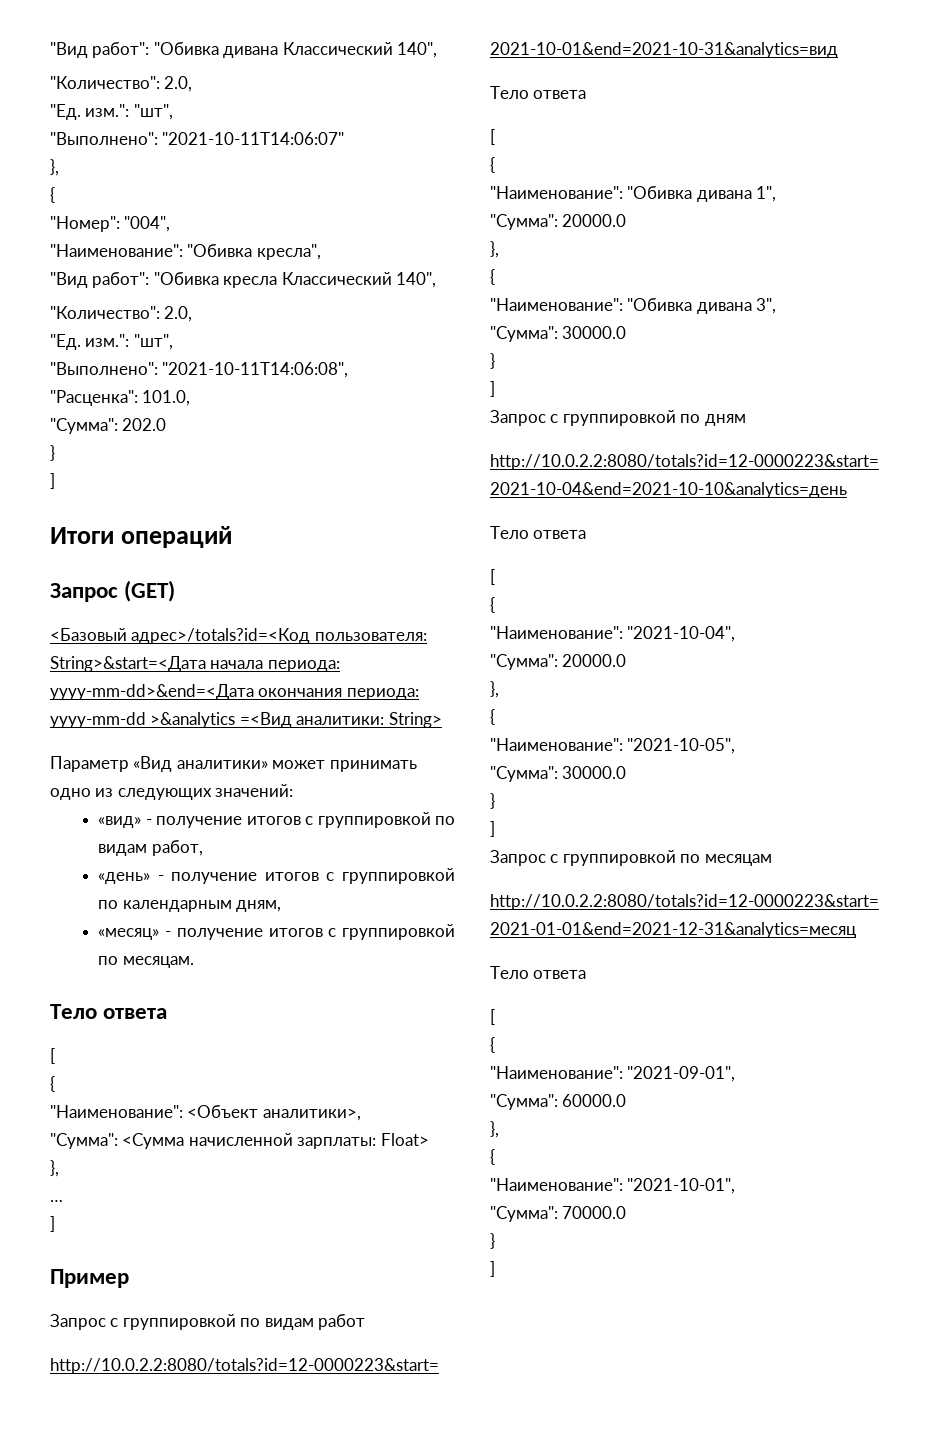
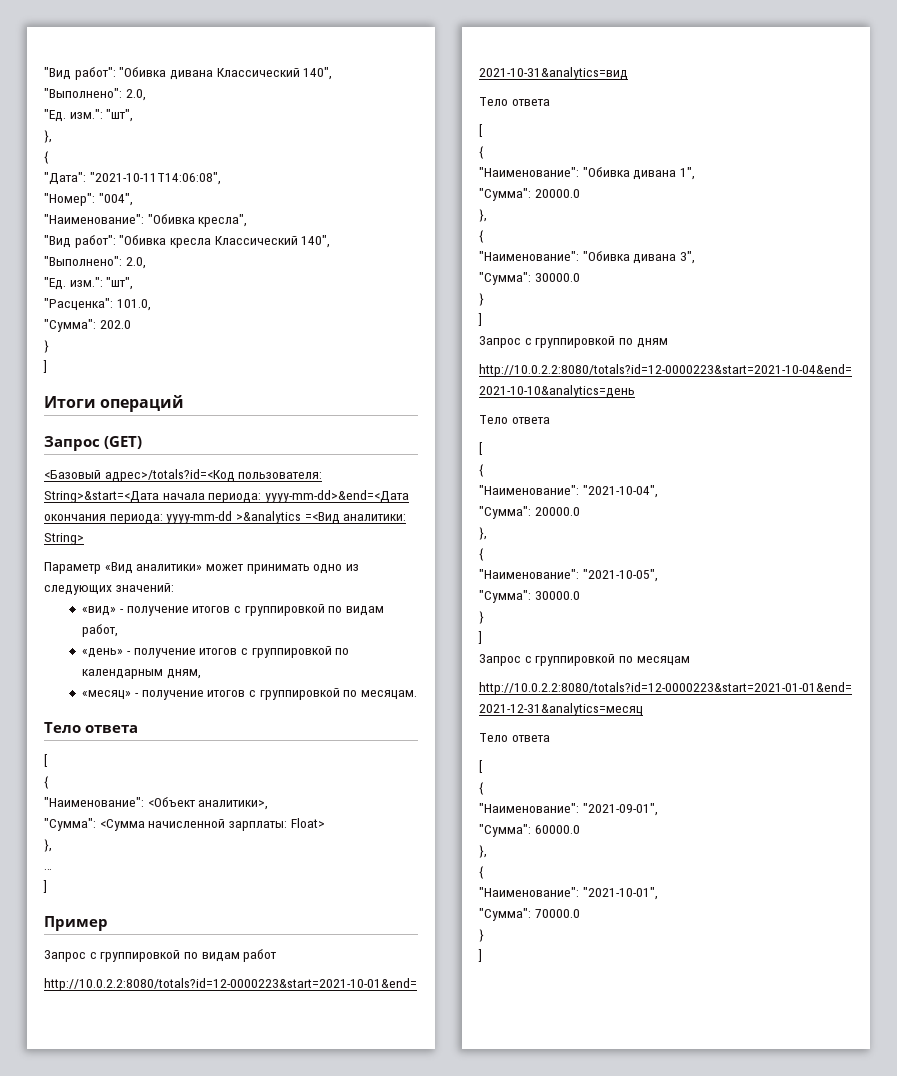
[50,76,193,92] [50,104,173,120] [50,132,345,145] [50,159,59,176] [50,187,55,203] "Количество": 2.0, // "Ед. изм.": "шт", // "Выполнено": "2021-10-11T14:06:07" // }, // { -> [44,88,146,101] [44,109,134,122] [44,130,52,143] [44,151,49,164] [44,172,221,185] "Выполнено": 2.0, // "Ед. изм.": "шт", // }, // { // "Дата": "2021-10-11T14:06:08",
[50,306,193,322] [50,334,173,350] [50,362,349,378] "Количество": 2.0, // "Ед. изм.": "шт", // "Выполнено": "2021-10-11T14:06:08", -> [44,256,146,269] [44,277,134,290] "Выполнено": 2.0, // "Ед. изм.": "шт",

